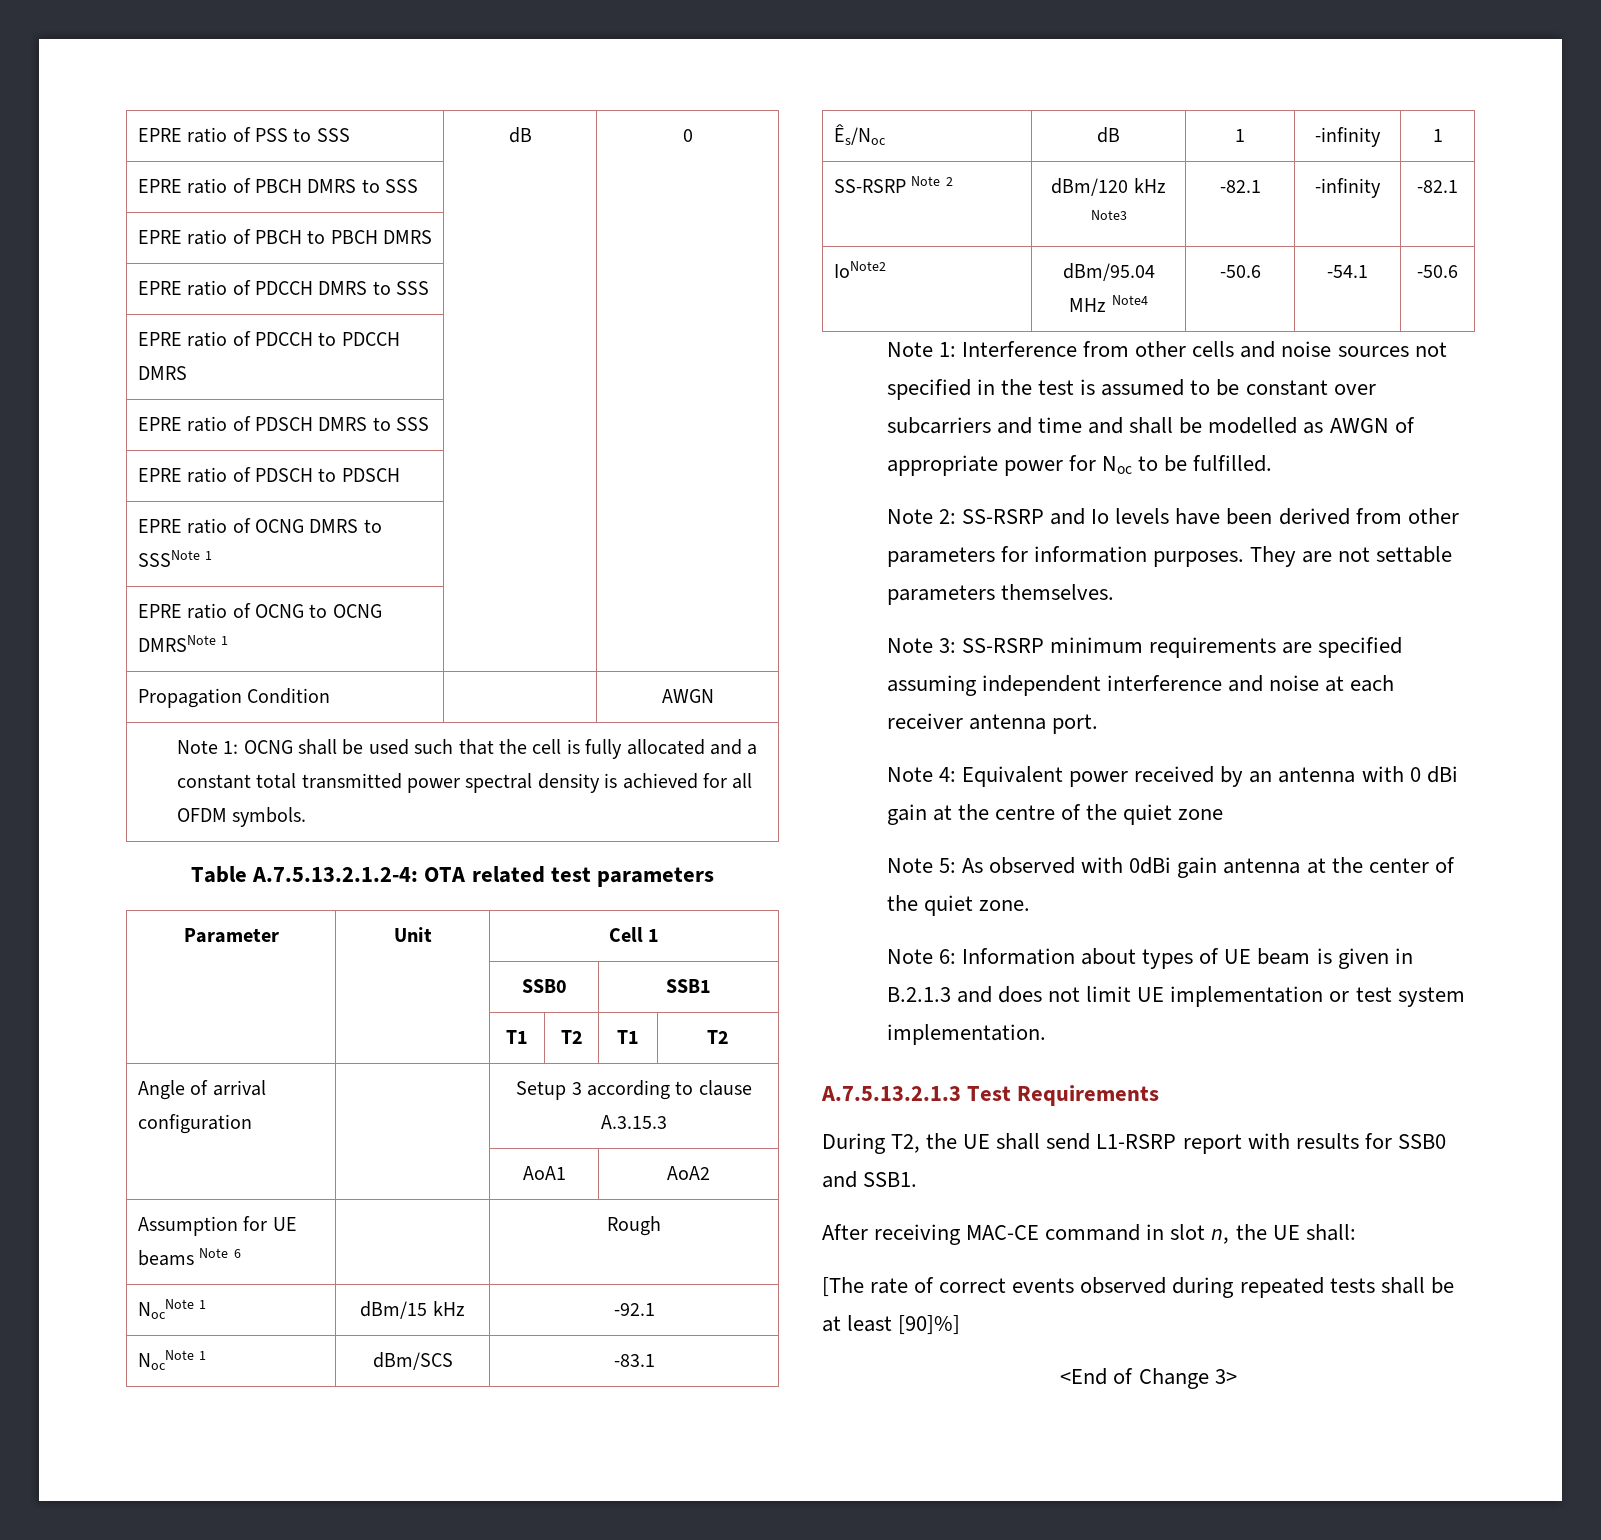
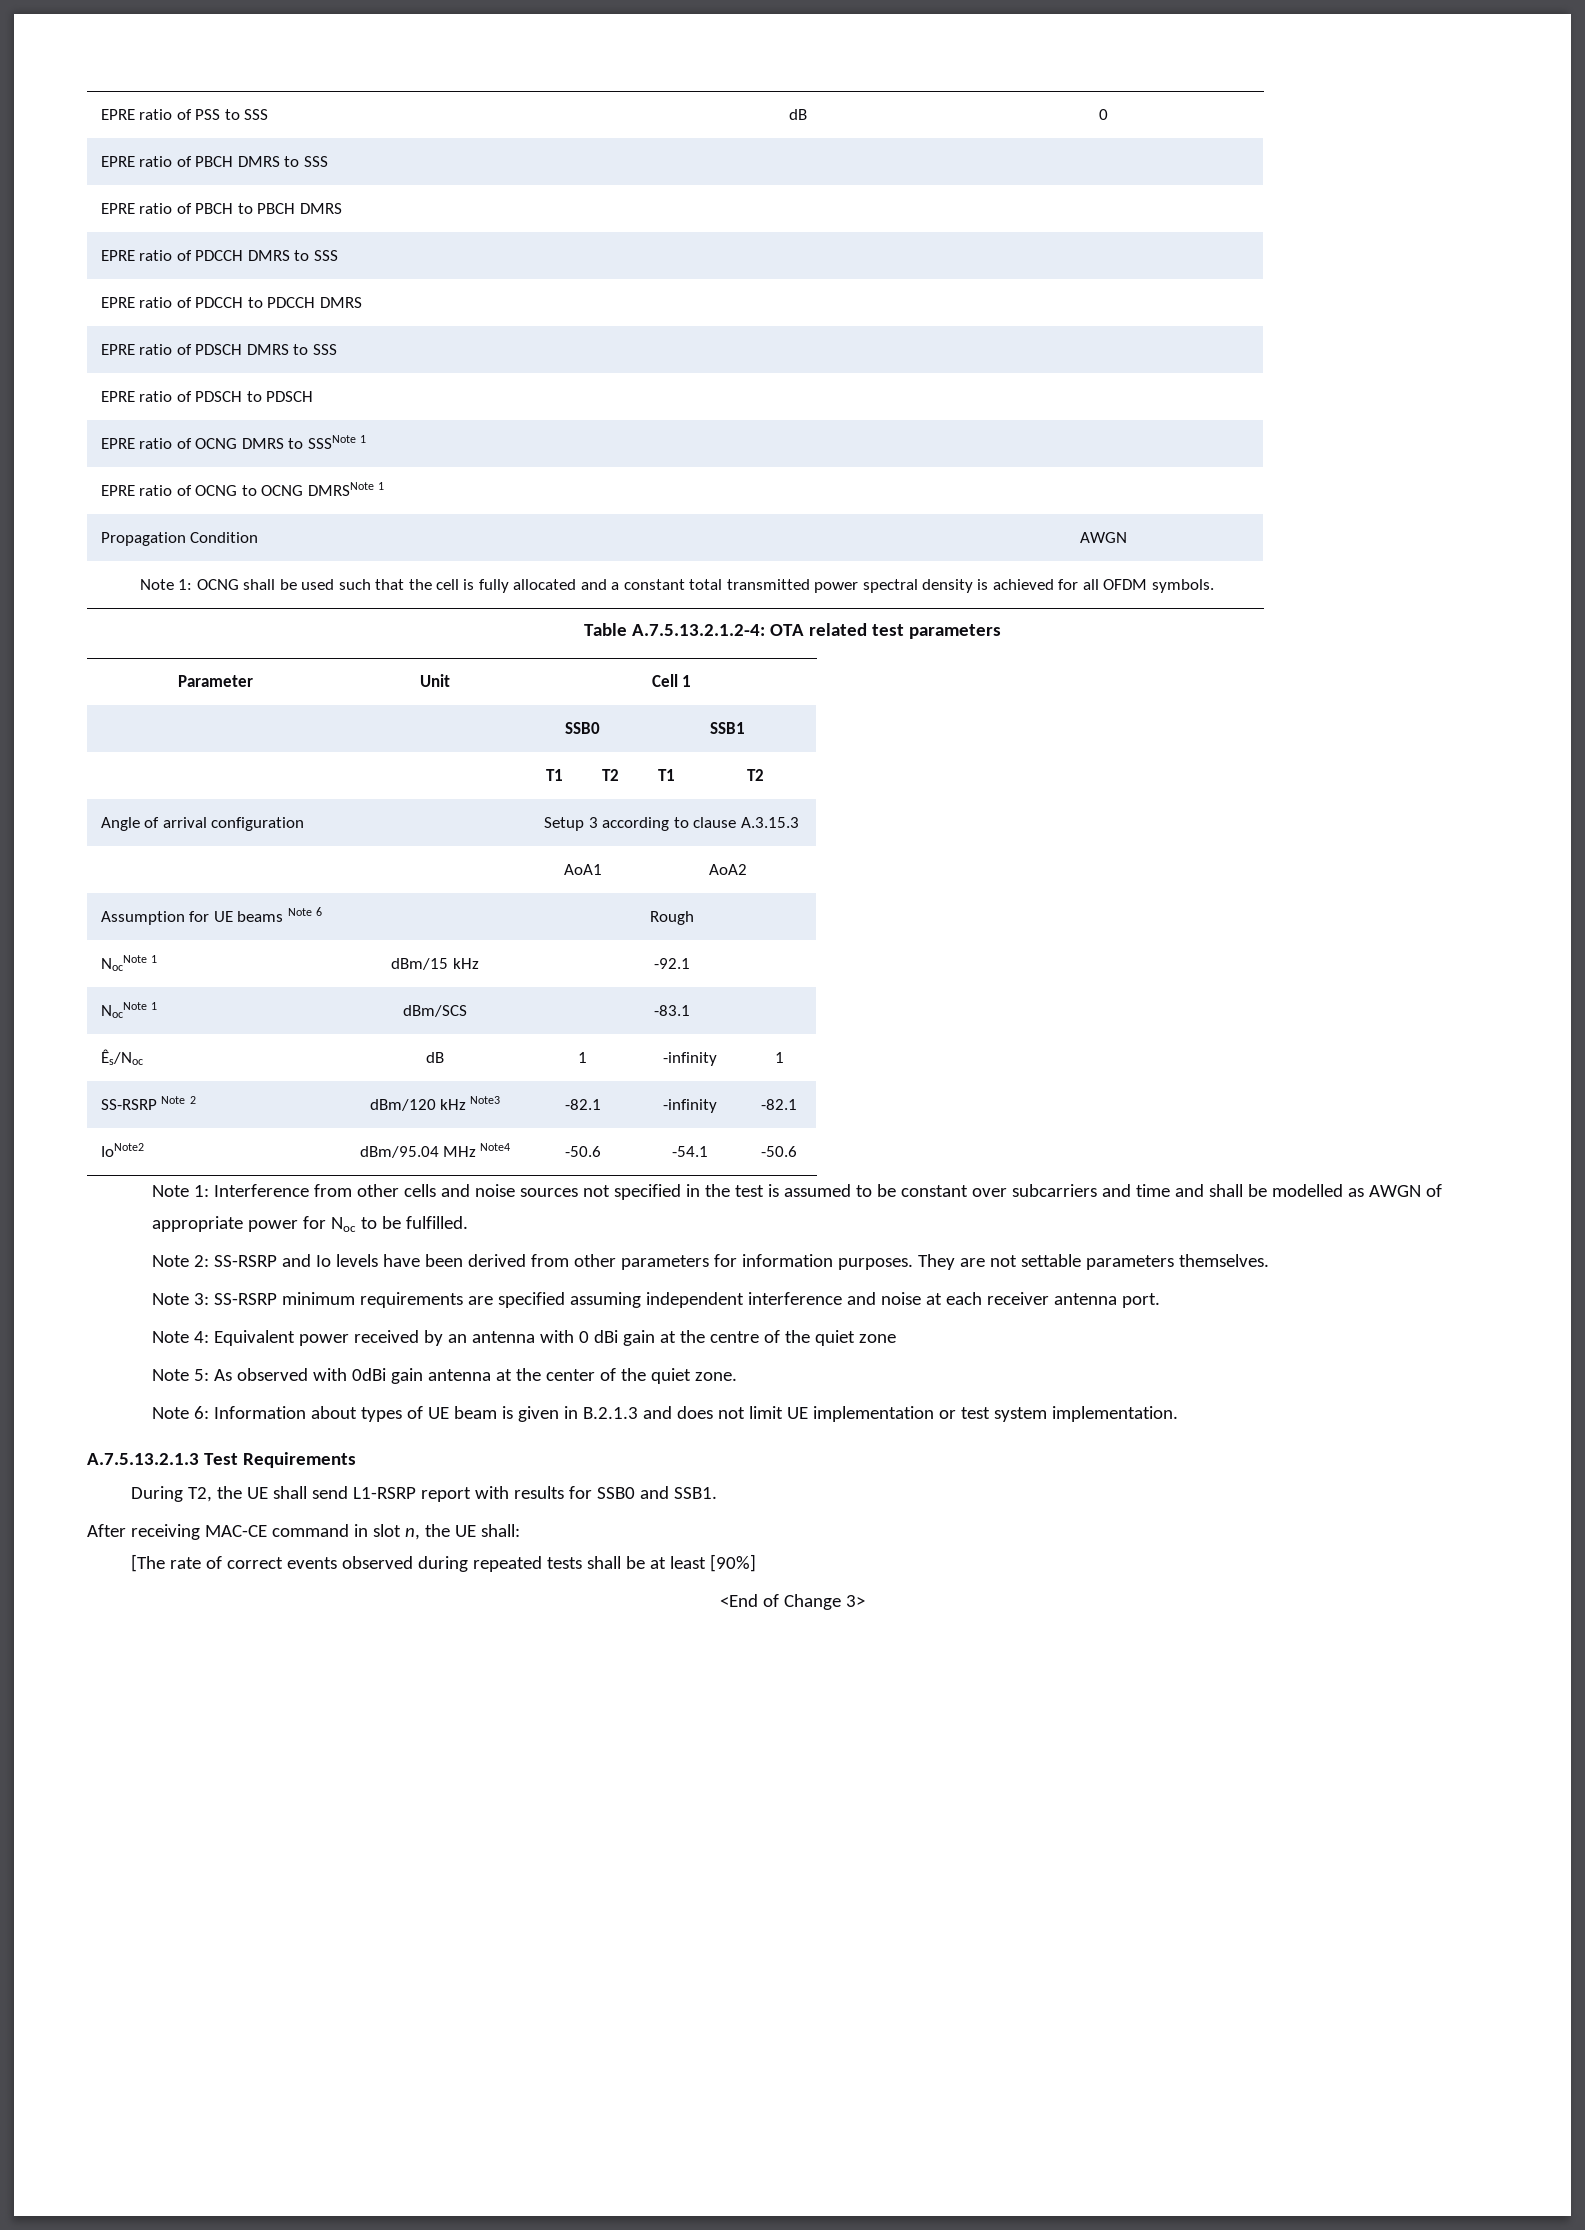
[898,1315,961,1335] [90]%] -> [709,1554,756,1572] [90%]

